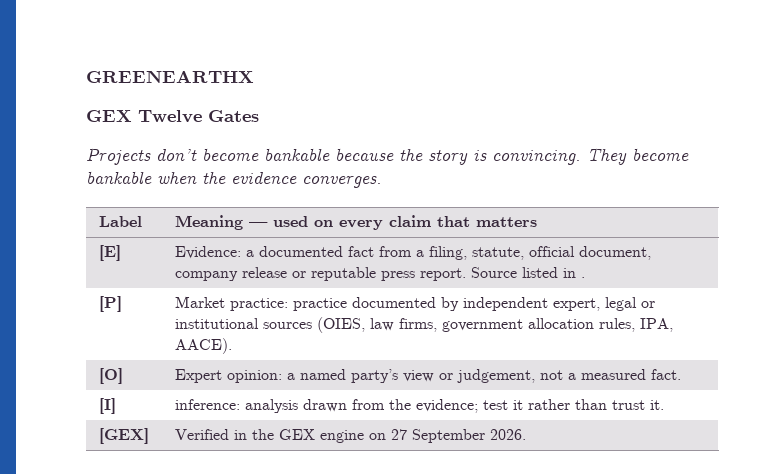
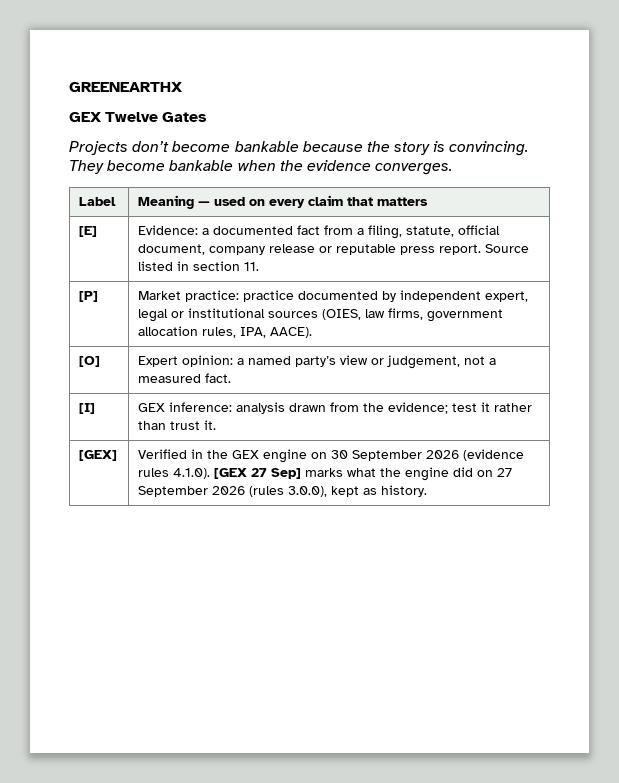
[580,277,585,278] . -> [193,261,260,271] section 11.
(116, 406) none -> [138,403,166,412] GEX
[390,429,526,443] 27 September 2026. -> [331,449,525,461] [138,467,513,481] [138,485,428,497] 30 September 2026 (evidence rules 4.1.0). [GEX 27 Sep] marks what the engine did on 27 September 2026 (rules 3.0.0), kept as history.

